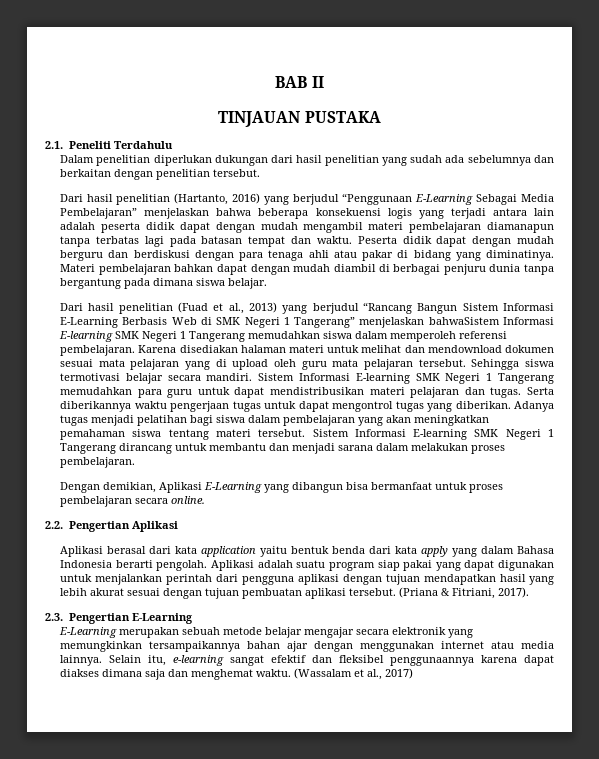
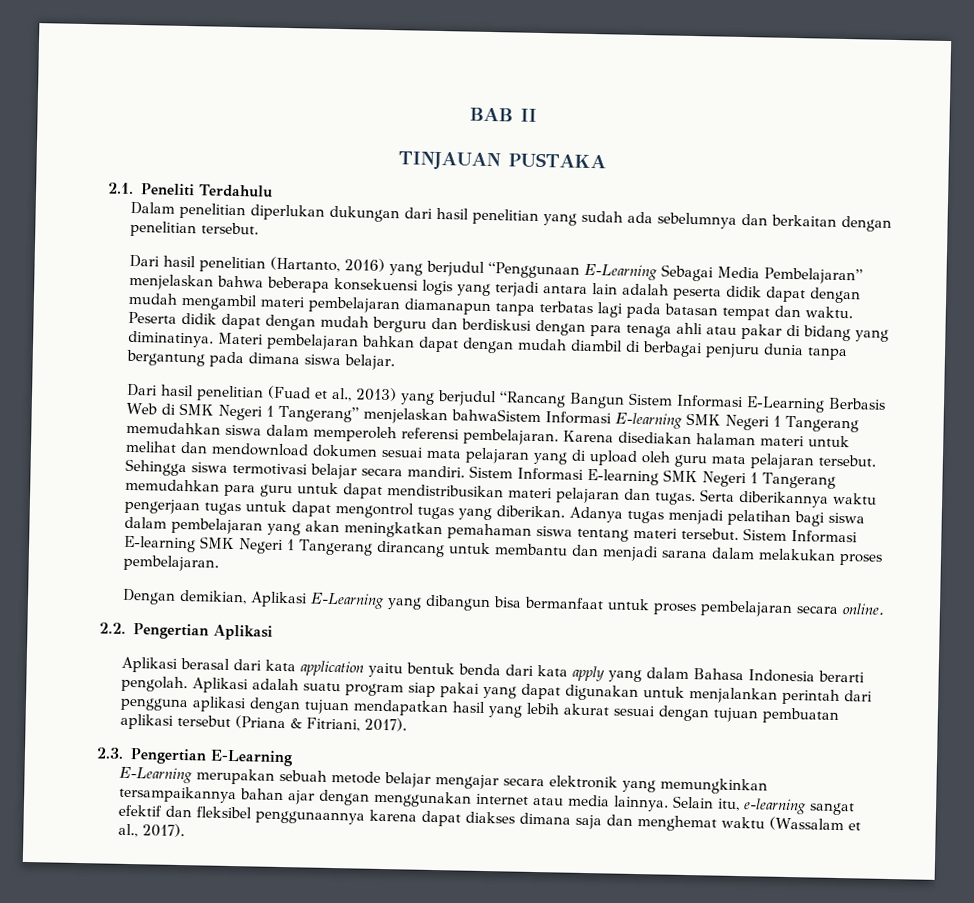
[349,588,397,596] tersebut. -> [176,714,231,727] tersebut
[256,669,292,677] waktu. -> [720,816,765,829] waktu
[385,668,414,679] 2017) -> [141,823,185,838] 2017).

